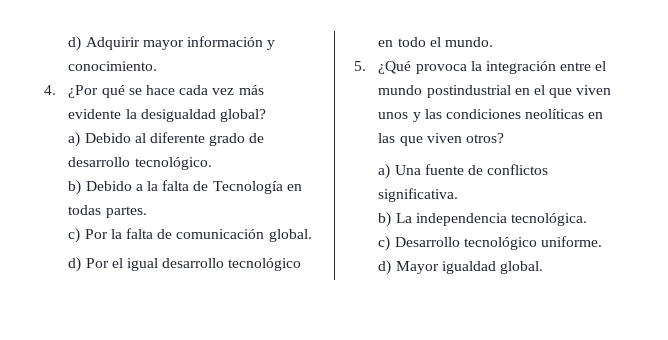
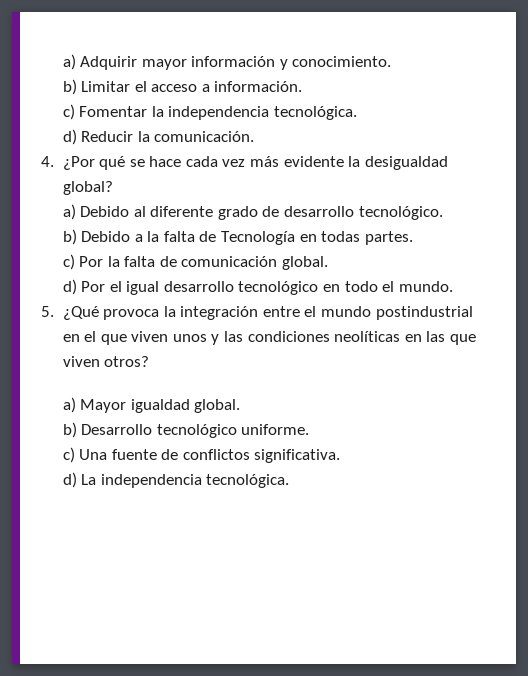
[68,36,82,51] d) -> [62,54,76,70] a)
(158, 66) none -> [62,79,303,95] [62,104,357,120] [62,129,255,145] // b) Limitar el acceso a información. // c) Fomentar la independencia tecnológica. // d) Reducir la comunicación.
(391, 171) none -> [80,399,241,413] [62,422,310,438] [62,447,75,463] Mayor igualdad global. // b) Desarrollo tecnológico uniforme. // c)
[378,212,392,227] b) -> [62,472,77,488] d)
[378,236,603,251] [378,260,544,275] // c) Desarrollo tecnológico uniforme. // d) Mayor igualdad global. -> (290, 481) none

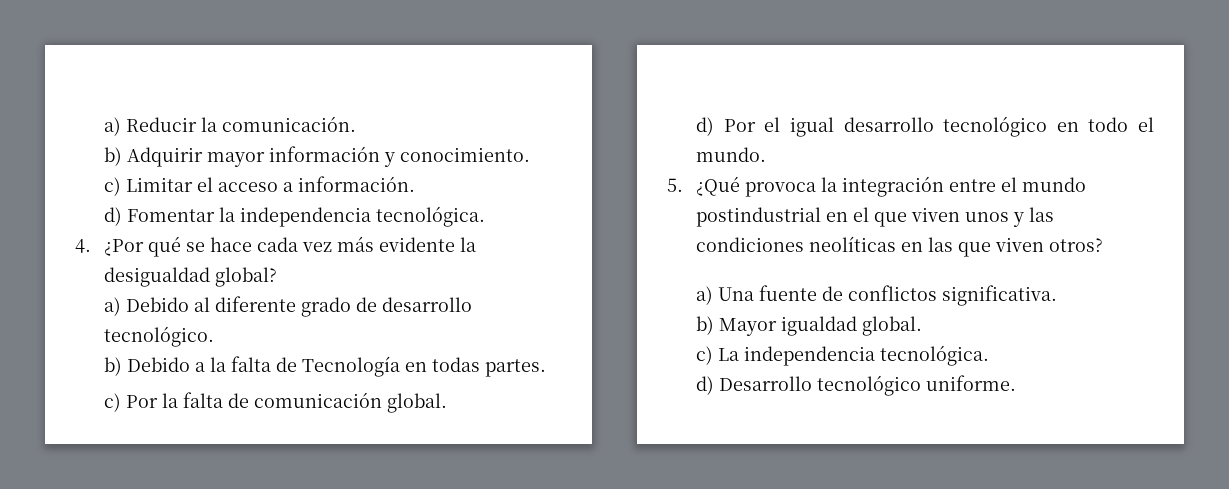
[62,54,76,70] a) -> [104,116,357,136] [104,147,123,166] a) Reducir la comunicación. // b)
[62,79,77,95] b) -> [104,177,122,196] c)
[62,104,75,120] c) -> [104,207,123,226] d)
[62,129,255,145] // d) Reducir la comunicación. -> (486, 216) none
[80,399,241,413] [62,422,310,438] [62,447,75,463] Mayor igualdad global. // b) Desarrollo tecnológico uniforme. // c) -> (714, 295) none
[62,472,77,488] d) -> [696,316,923,336] [696,346,714,365] b) Mayor igualdad global. // c)
(290, 481) none -> [696,375,1017,396] // d) Desarrollo tecnológico uniforme.

